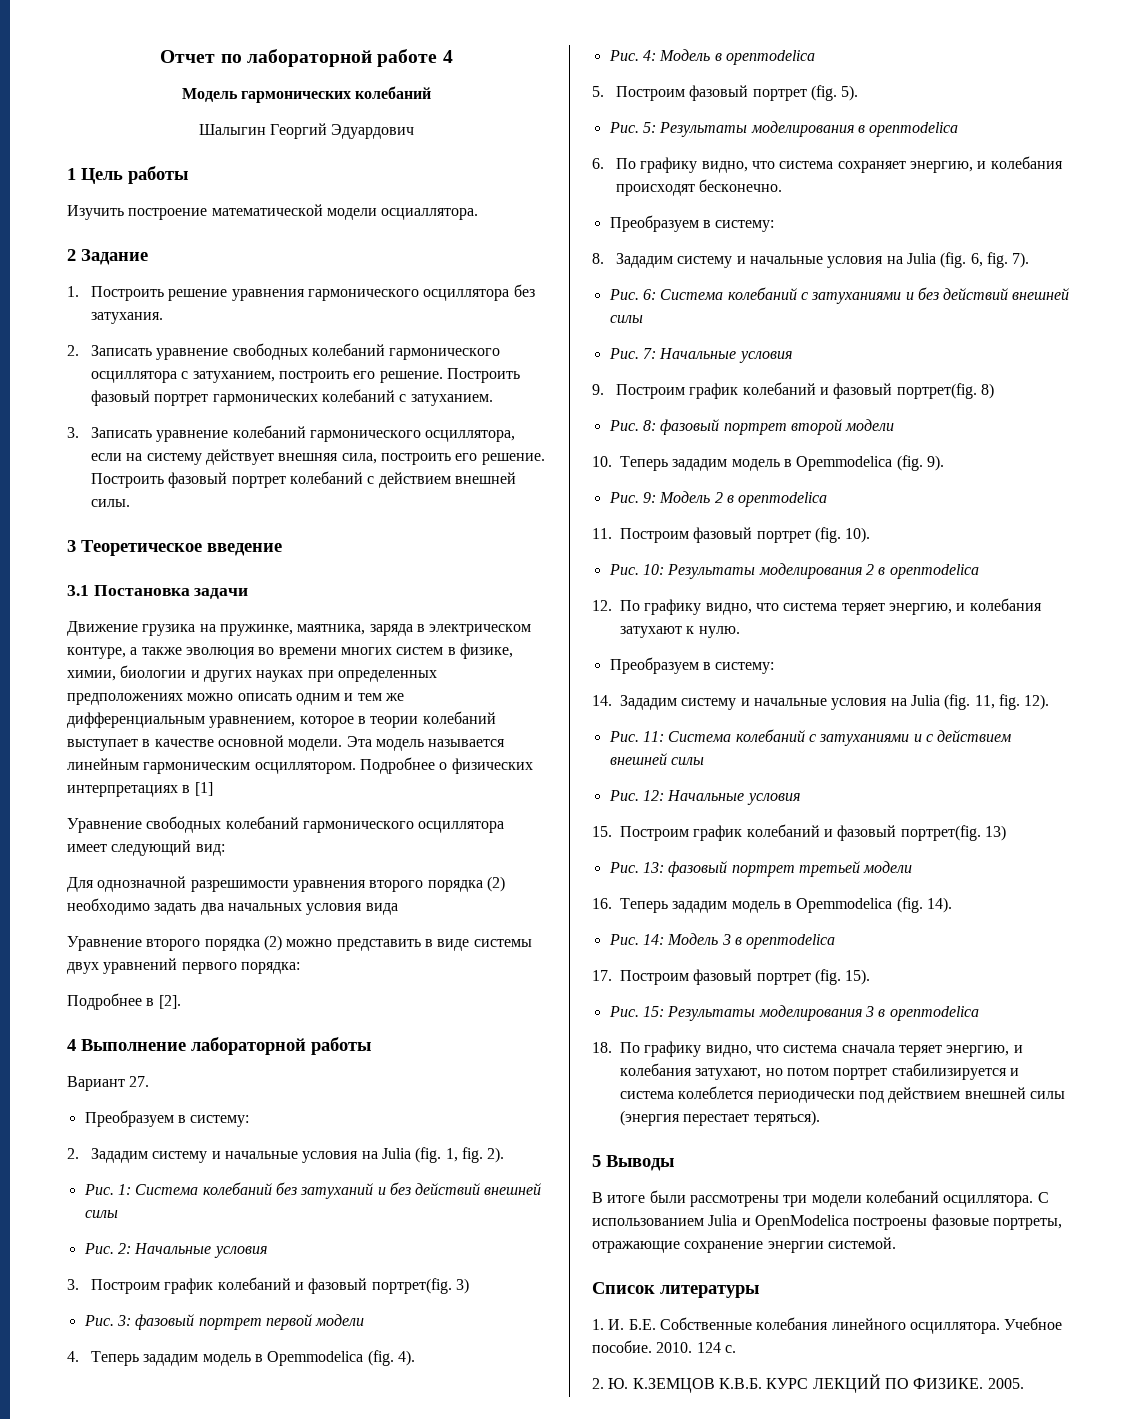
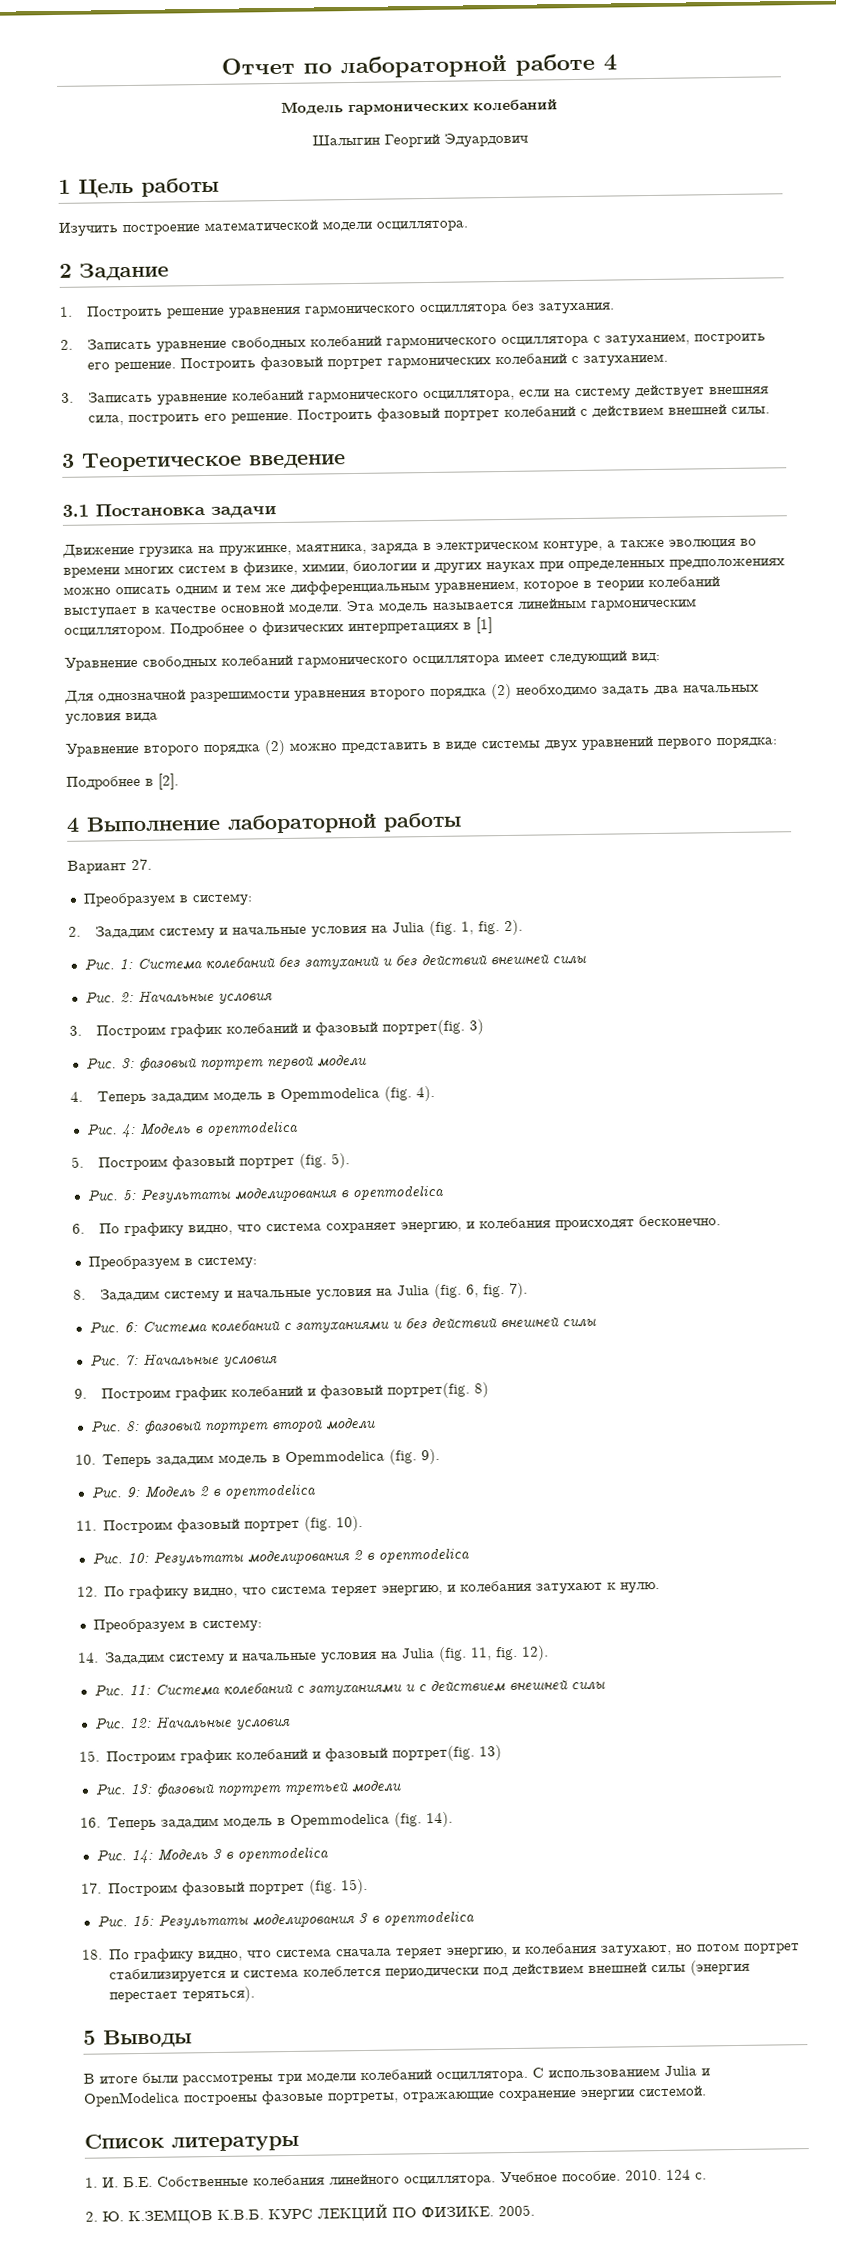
[381,208,479,220] осциаллятора. -> [376,220,468,232] осциллятора.

